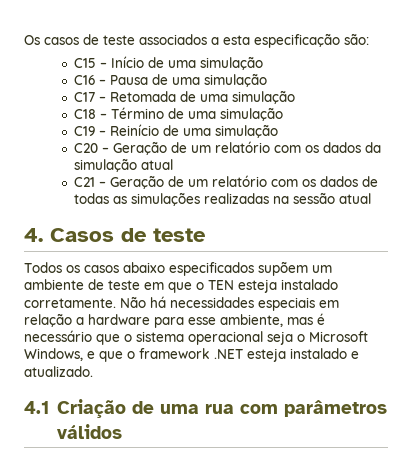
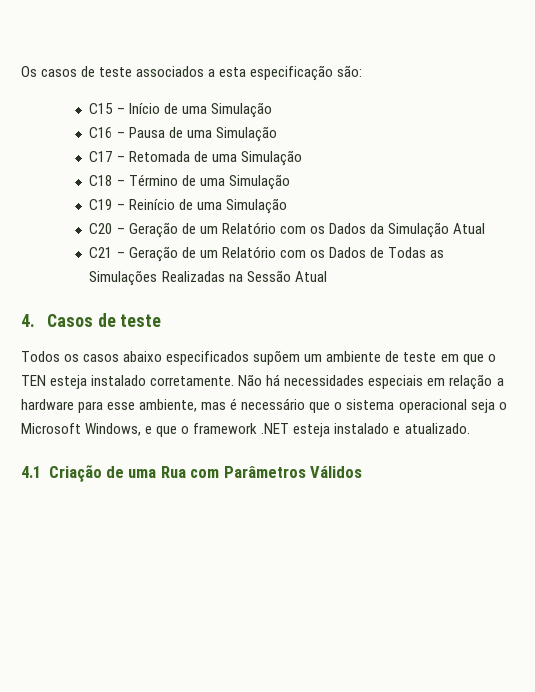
[199,56,263,70] simulação -> [210,102,272,118] Simulação
[203,73,267,87] simulação -> [215,126,277,142] Simulação
[231,90,295,104] simulação -> [240,150,302,166] Simulação
[219,107,283,121] simulação -> [228,174,290,190] Simulação
[214,124,278,138] simulação -> [225,198,287,214] Simulação
[214,141,381,153] [73,158,173,172] relatório com os dados da simulação atual -> [221,222,486,238] Relatório com os Dados da Simulação Atual
[211,175,378,187] [73,192,371,206] relatório com os dados de todas as simulações realizadas na sessão atual -> [221,246,445,258] [89,270,327,286] Relatório com os Dados de Todas as Simulações Realizadas na Sessão Atual
[204,400,387,417] [56,424,122,439] rua com parâmetros válidos -> [160,466,363,478] Rua com Parâmetros Válidos

